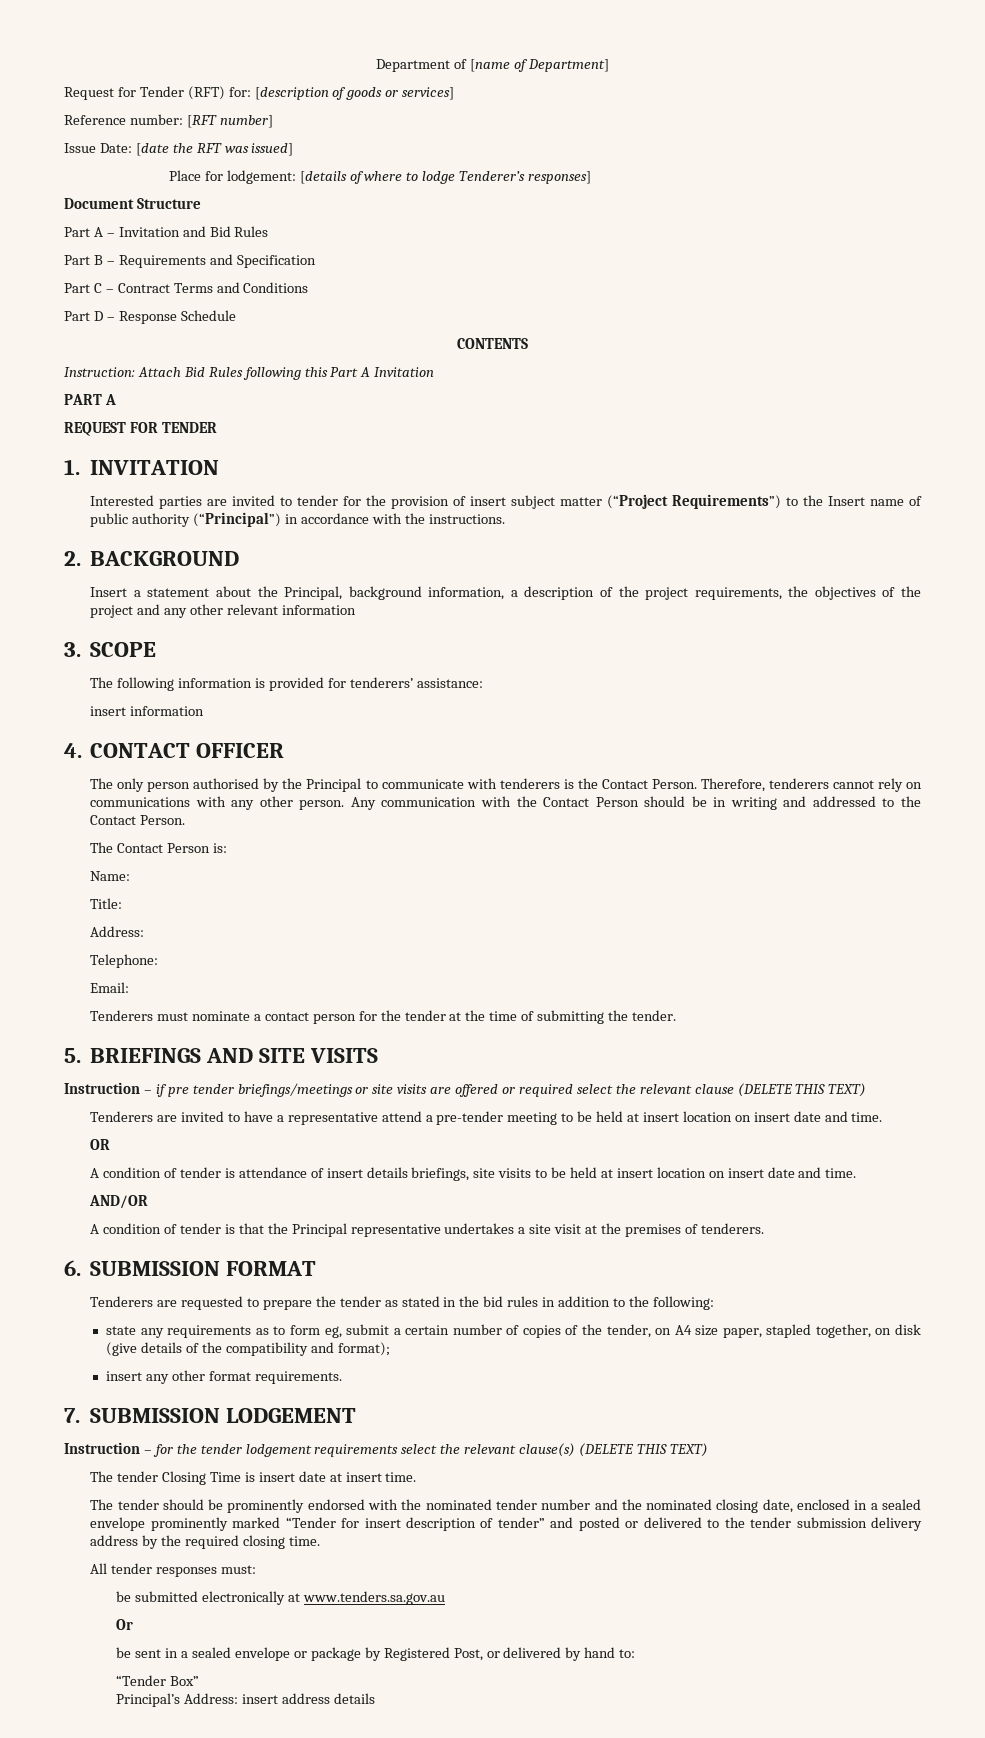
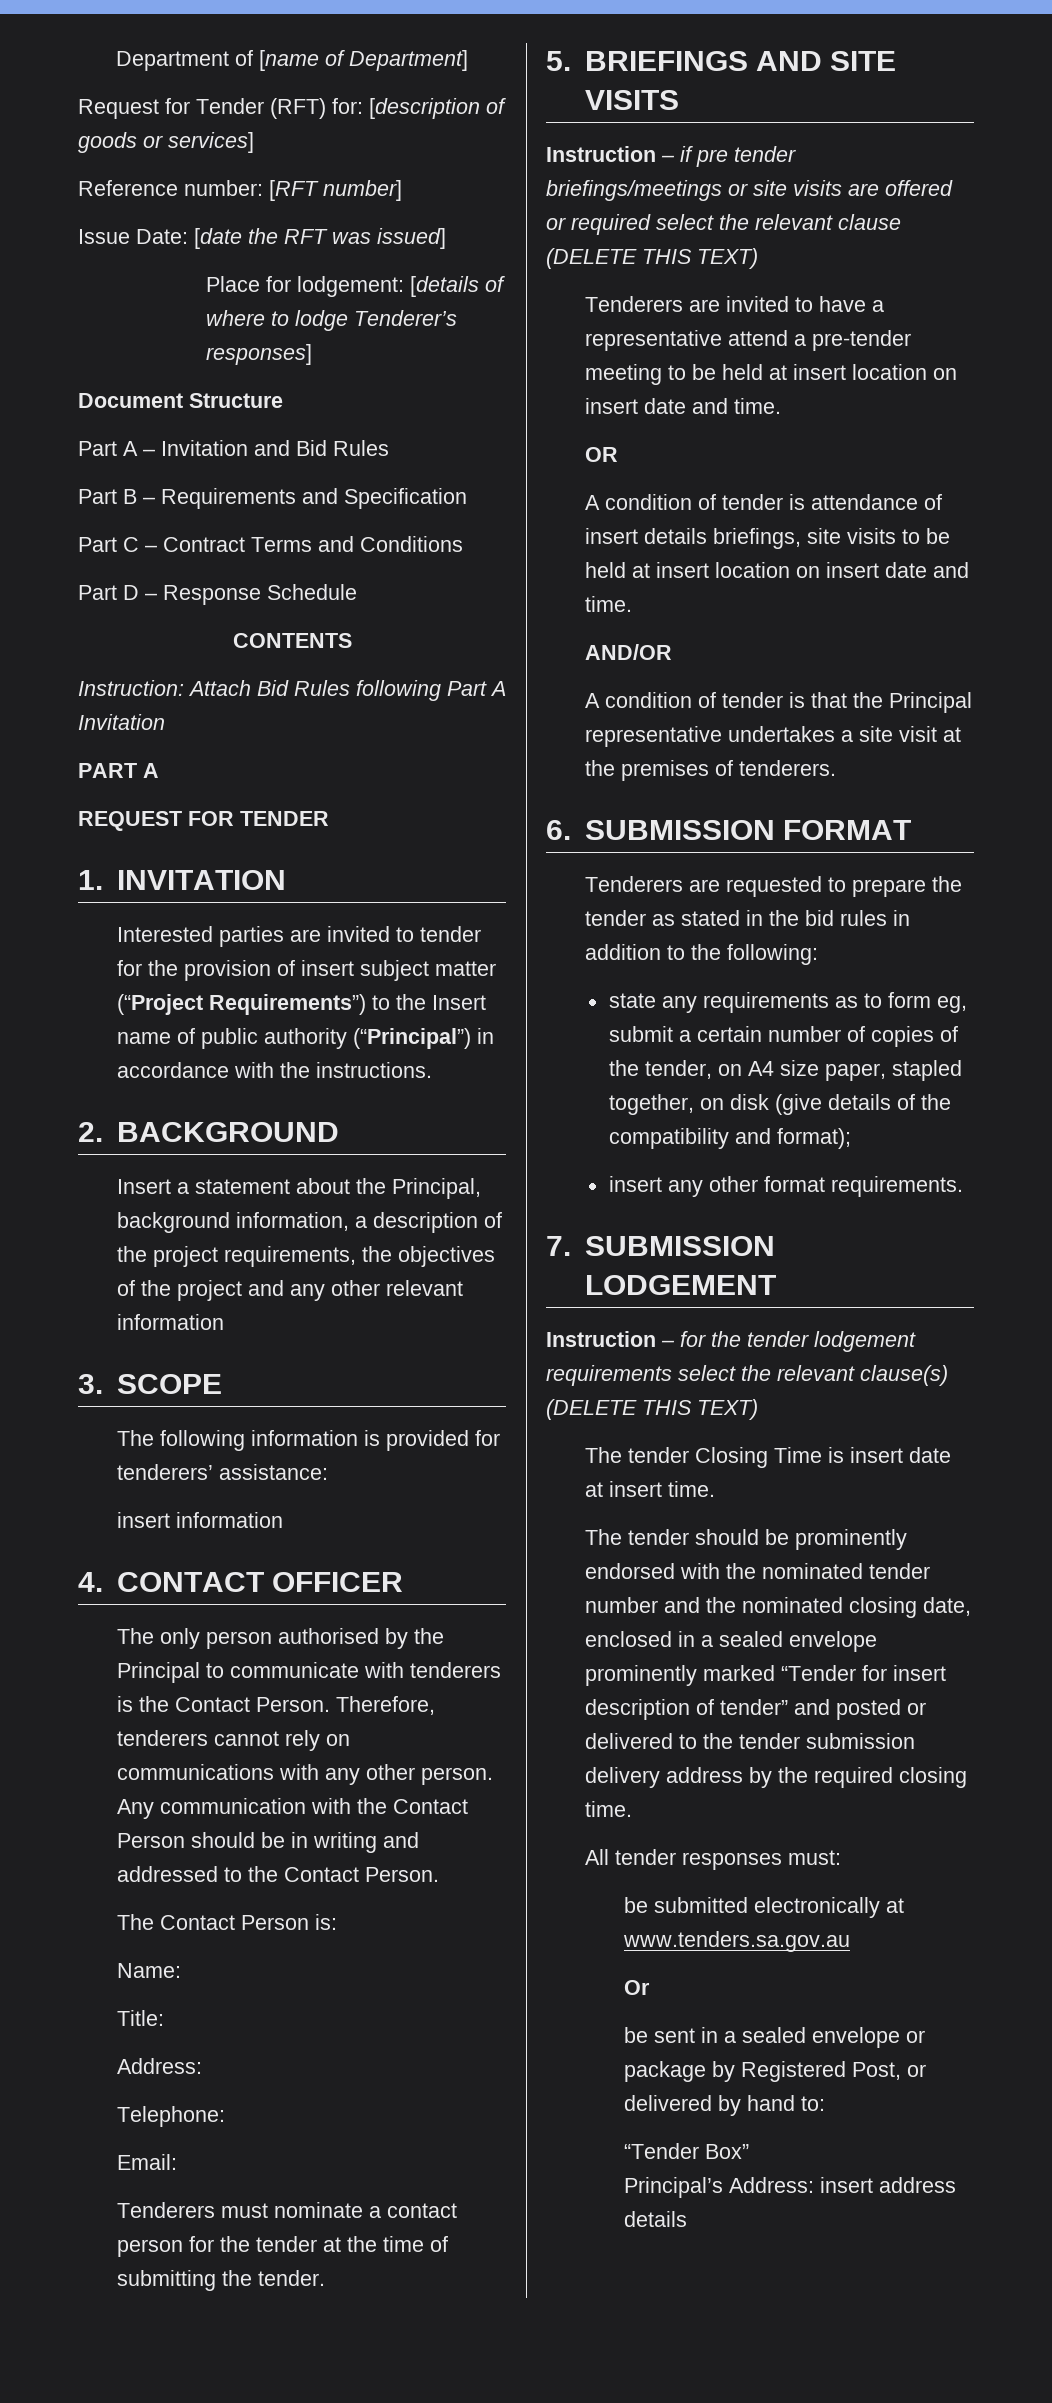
[304,367,328,377] this -> (441, 690) none

